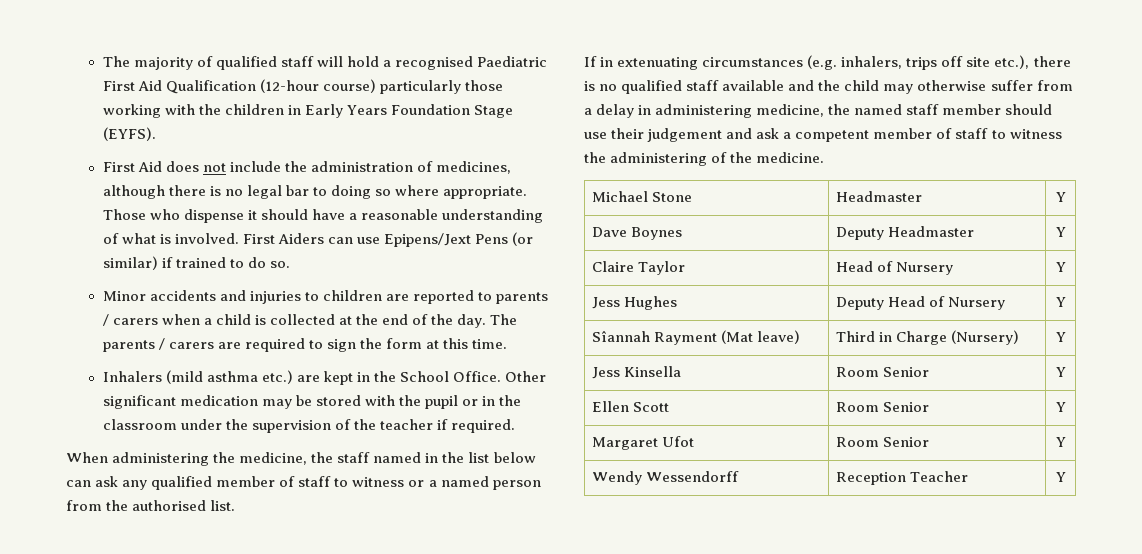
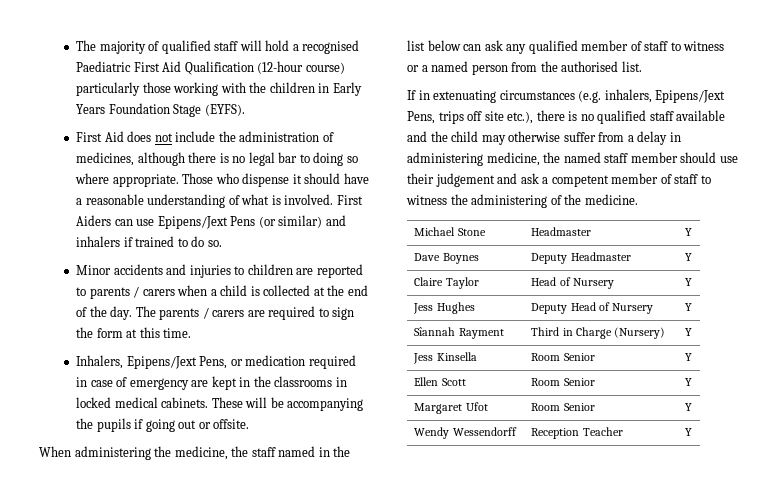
(158, 263) none -> [325,215,346,226] [76,236,121,247] and inhalers
[102,370,547,385] [102,395,522,409] [102,419,515,433] Inhalers (mild asthma etc.) are kept in the School Office. Other significant medication may be stored with the pupil or in the classroom under the supervision of the teacher if required. -> [76,355,356,369] [76,376,347,390] [76,397,364,411] [76,418,250,432] Inhalers, Epipens/Jext Pens, or medication required in case of emergency are kept in the classrooms in locked medical cabinets. These will be accompanying the pupils if going out or offsite.
(903, 62) none -> [655,90,726,103] [407,111,435,124] Epipens/Jext Pens,
[721,330,801,344] (Mat leave) -> (504, 333) none

